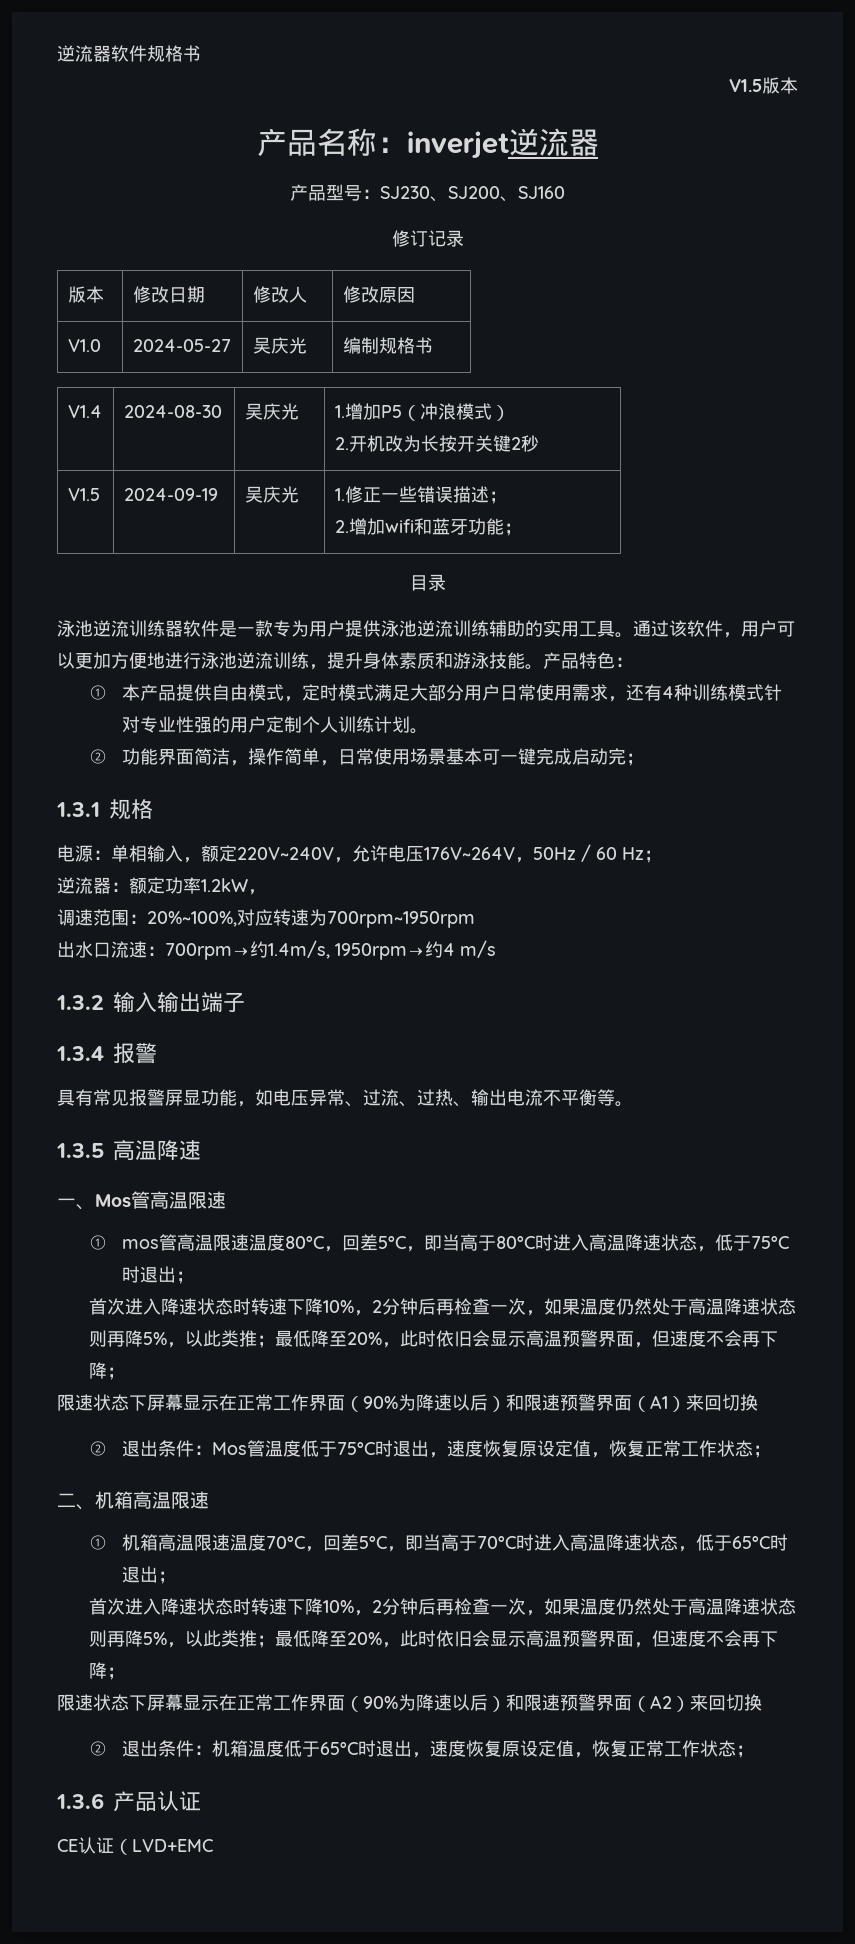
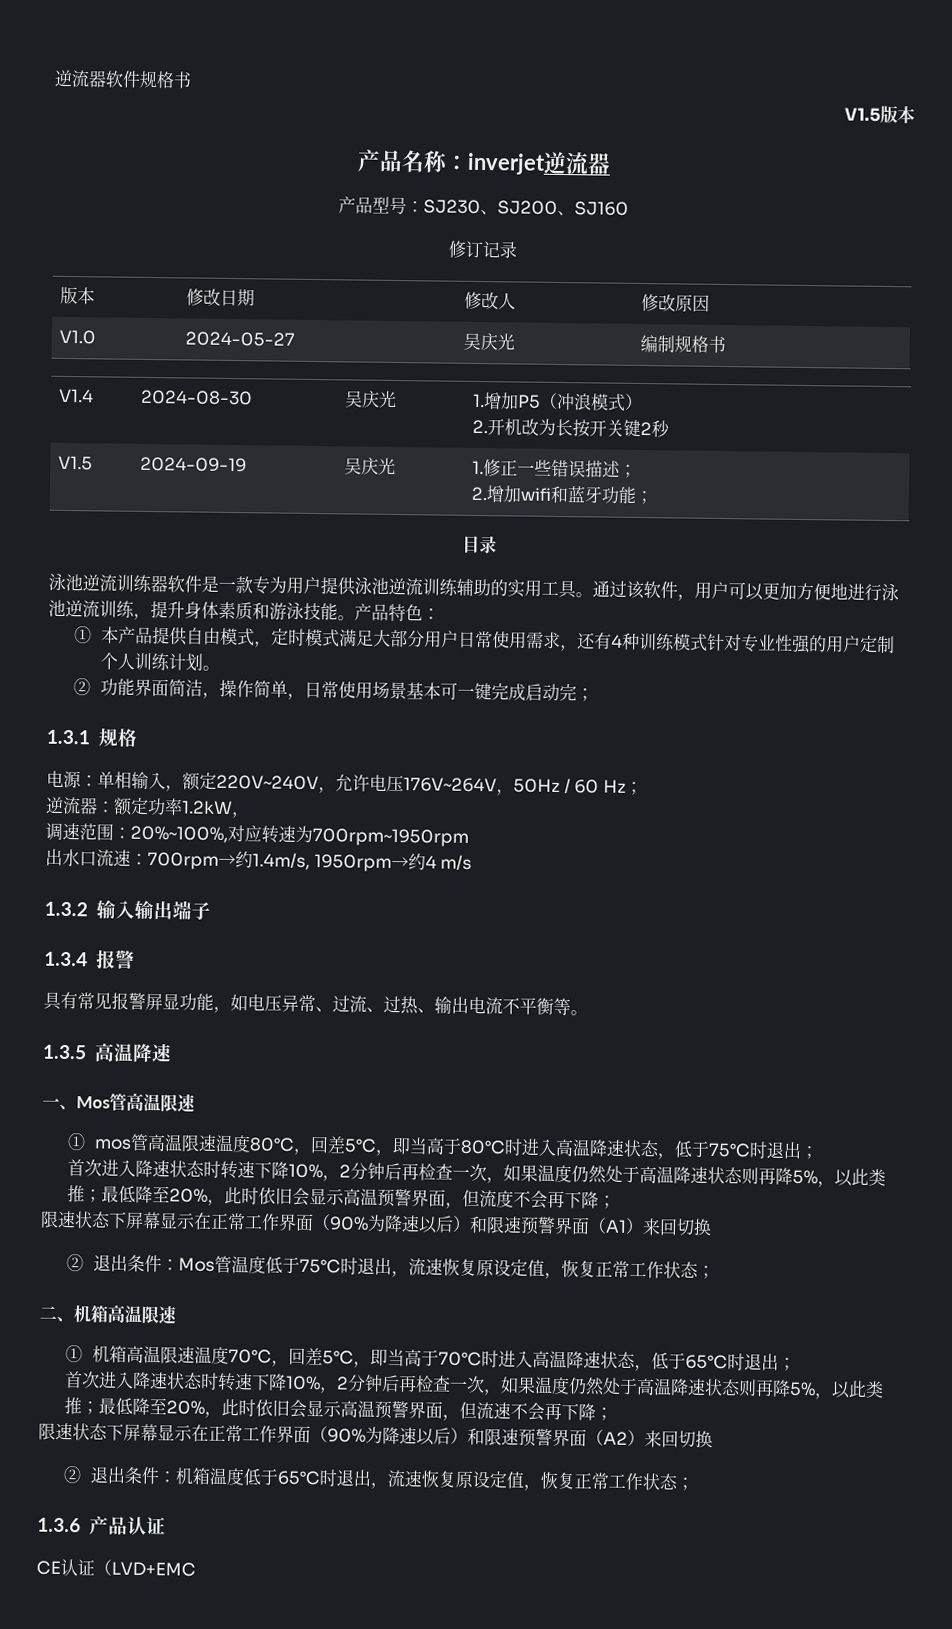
[670,1330,689,1347] 速 -> [479,1190,498,1208] 流
[446,1440,483,1457] 速度 -> [407,1258,443,1276] 流速
[670,1630,707,1647] 速度 -> [476,1402,512,1420] 流速
[429,1740,466,1757] 速度 -> [386,1469,422,1488] 流速

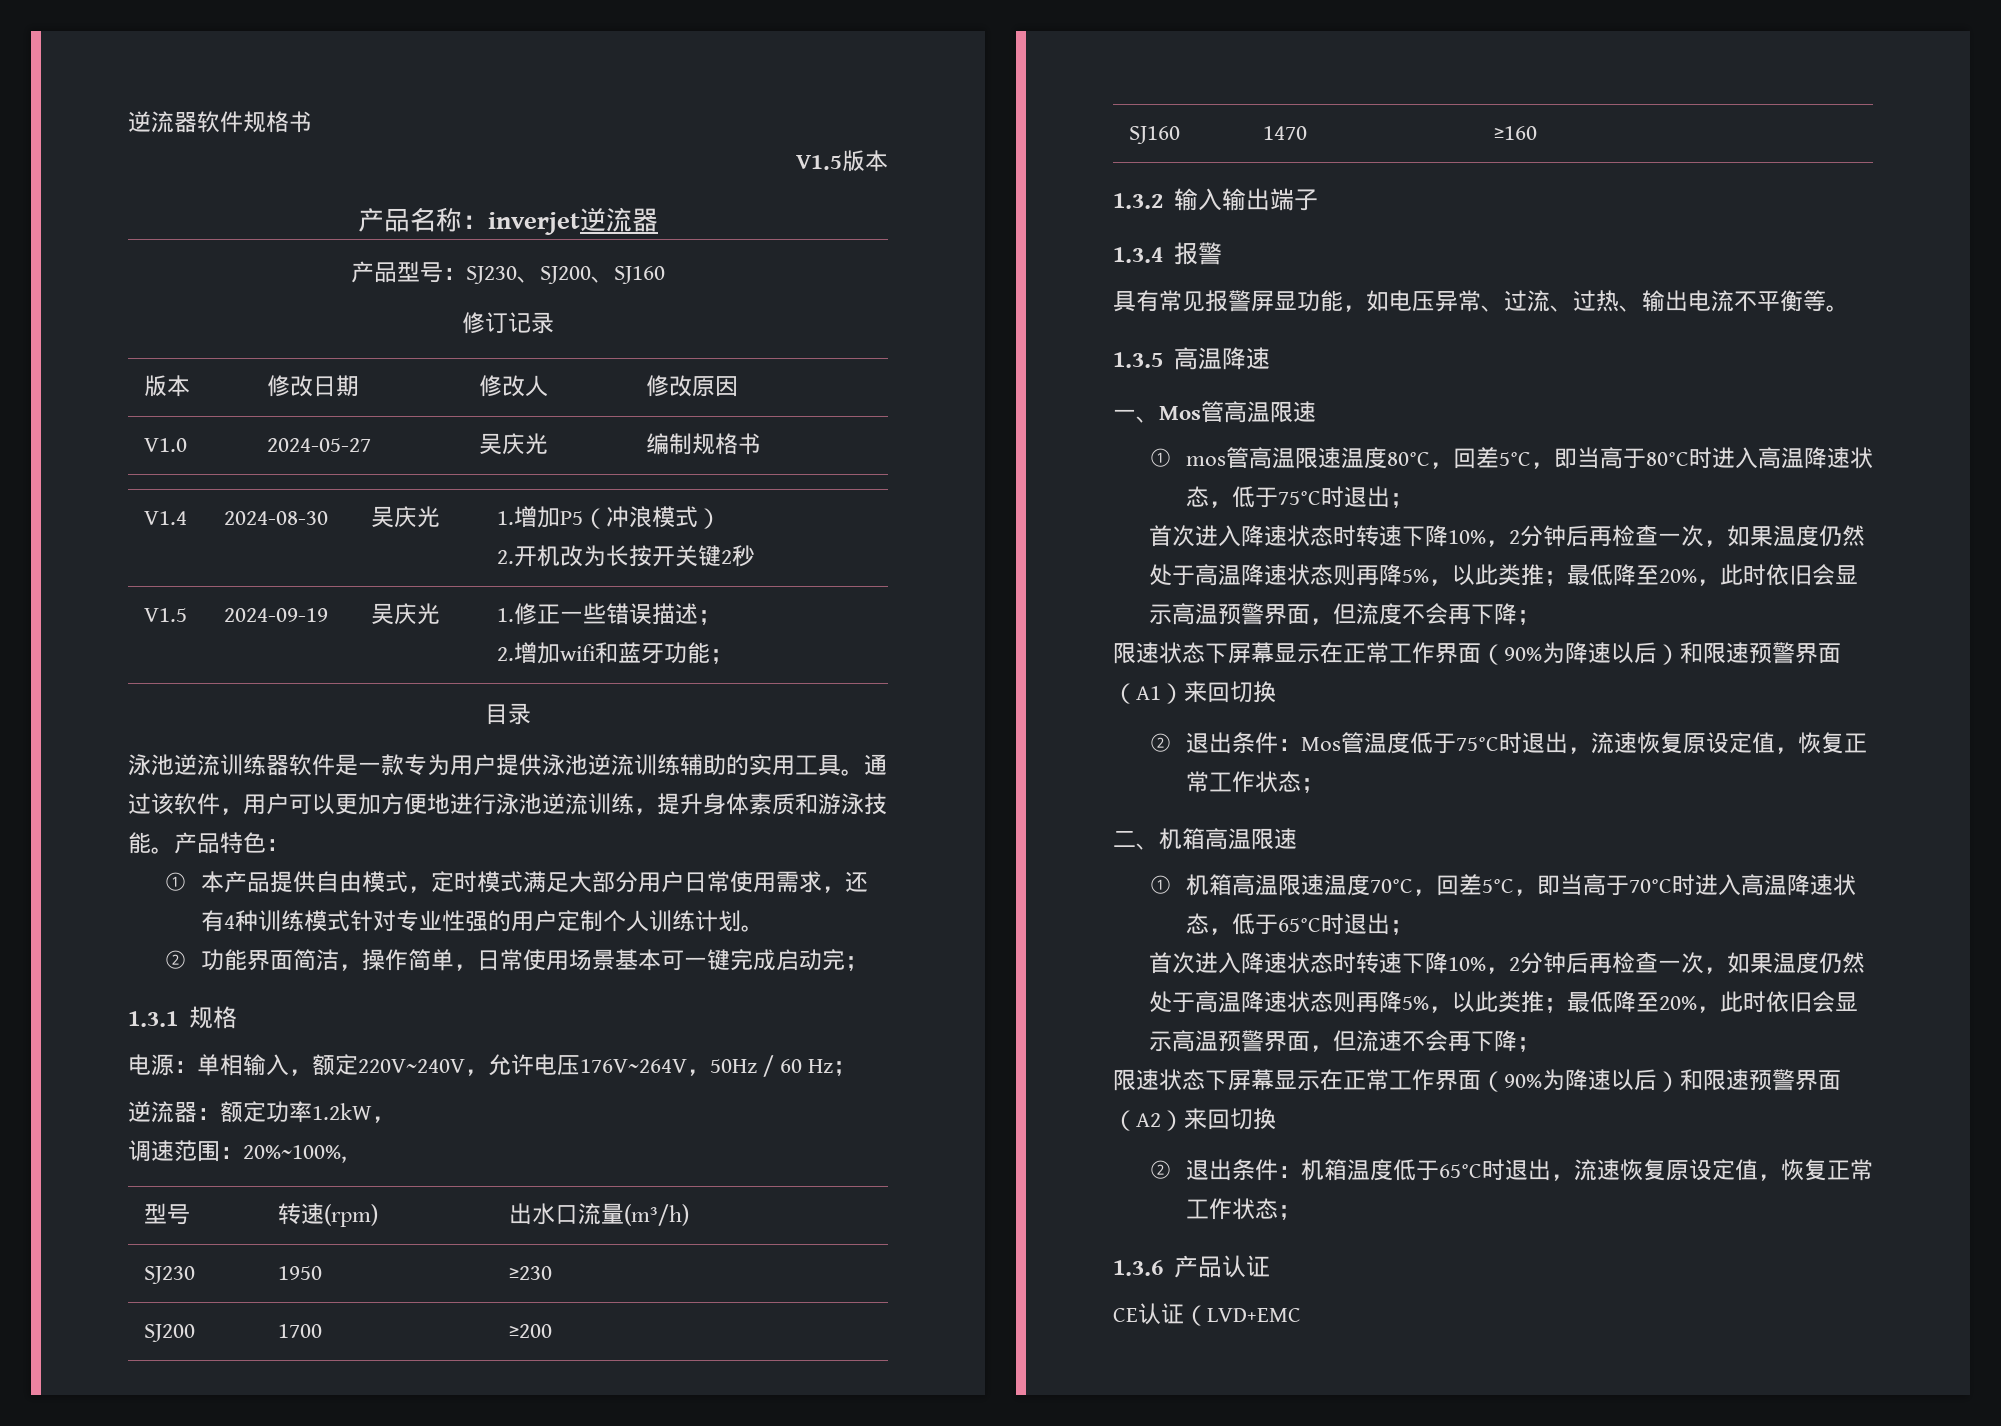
[227,824,469,847] [45,848,473,873] 对应转速为700rpm~1950rpm // 出水口流速：700rpm→约1.4m/s, 1950rpm→约4 m/s -> [143,1203,190,1225] [277,1203,378,1227] [508,1203,689,1226] [143,1266,195,1284] [277,1266,322,1280] [508,1266,552,1280] [143,1324,195,1342] [277,1324,322,1338] [508,1324,552,1338] [1128,126,1180,144] [1262,126,1307,140] [1493,126,1537,140] // 型号 | 转速(rpm) | 出水口流量(m³/h) // SJ230 | 1950 | ≥230 // SJ200 | 1700 | ≥200 // SJ160 | 1470 | ≥160

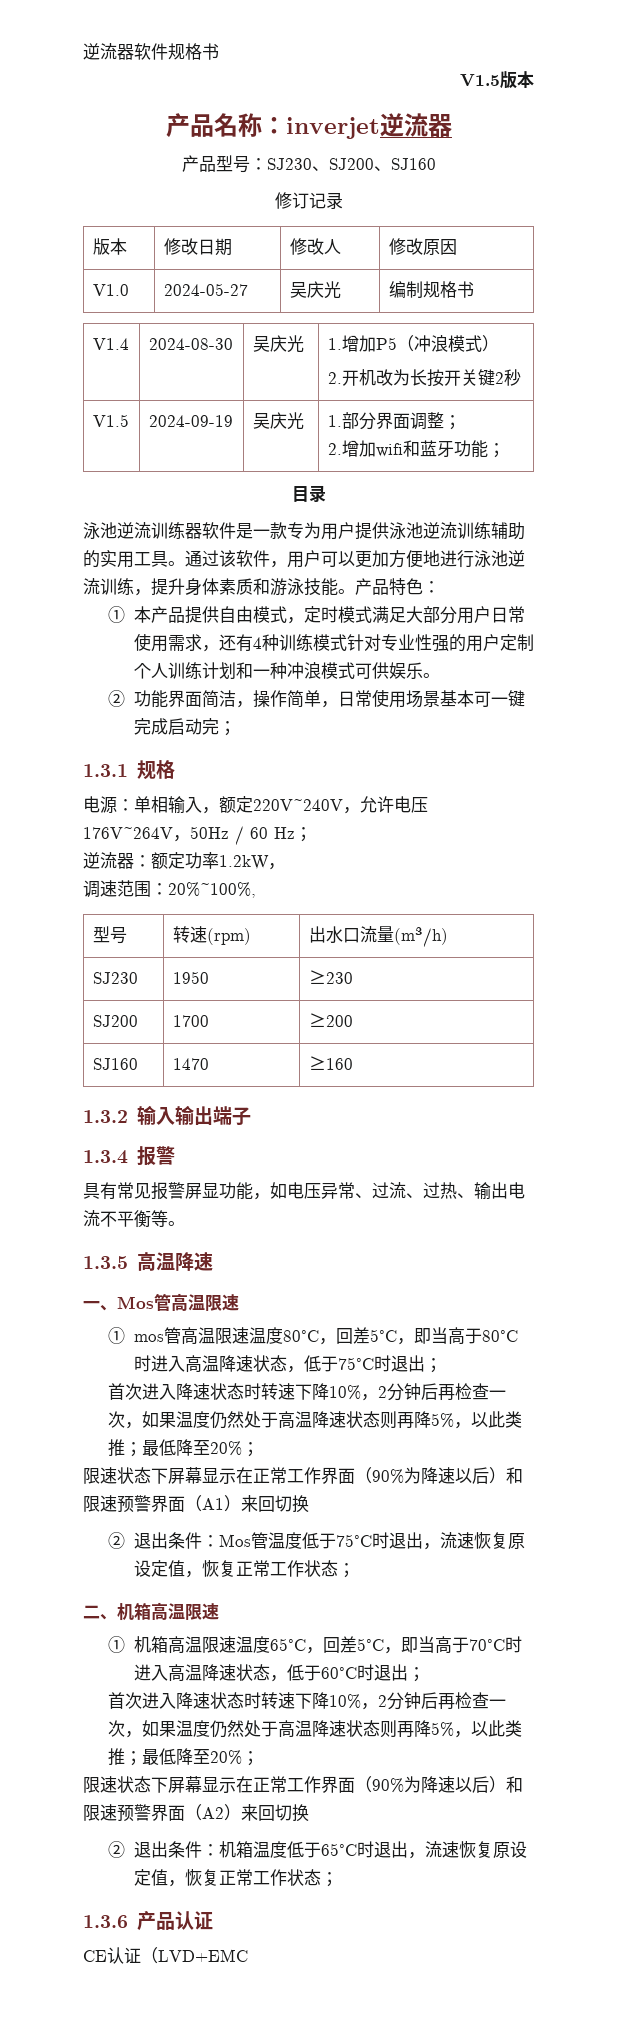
[513,603,698,625] 修正一些错误描述 -> [341,412,444,430] 部分界面调整
(741, 921) none -> [235,662,423,679] 和一种冲浪模式可供娱乐
[1697,564,1859,586] [1149,603,1518,625] ，此时依旧会显示高温预警界面，但流度不会再下降 -> (243, 1448) none
[1369,879,1413,893] 70°C -> [269,1638,306,1651] 65°C
[1277,918,1321,932] 65°C -> [320,1667,357,1679] 60°C
[1697,991,1859,1013] [1149,1030,1518,1052] ，此时依旧会显示高温预警界面，但流速不会再下降 -> (243, 1757) none

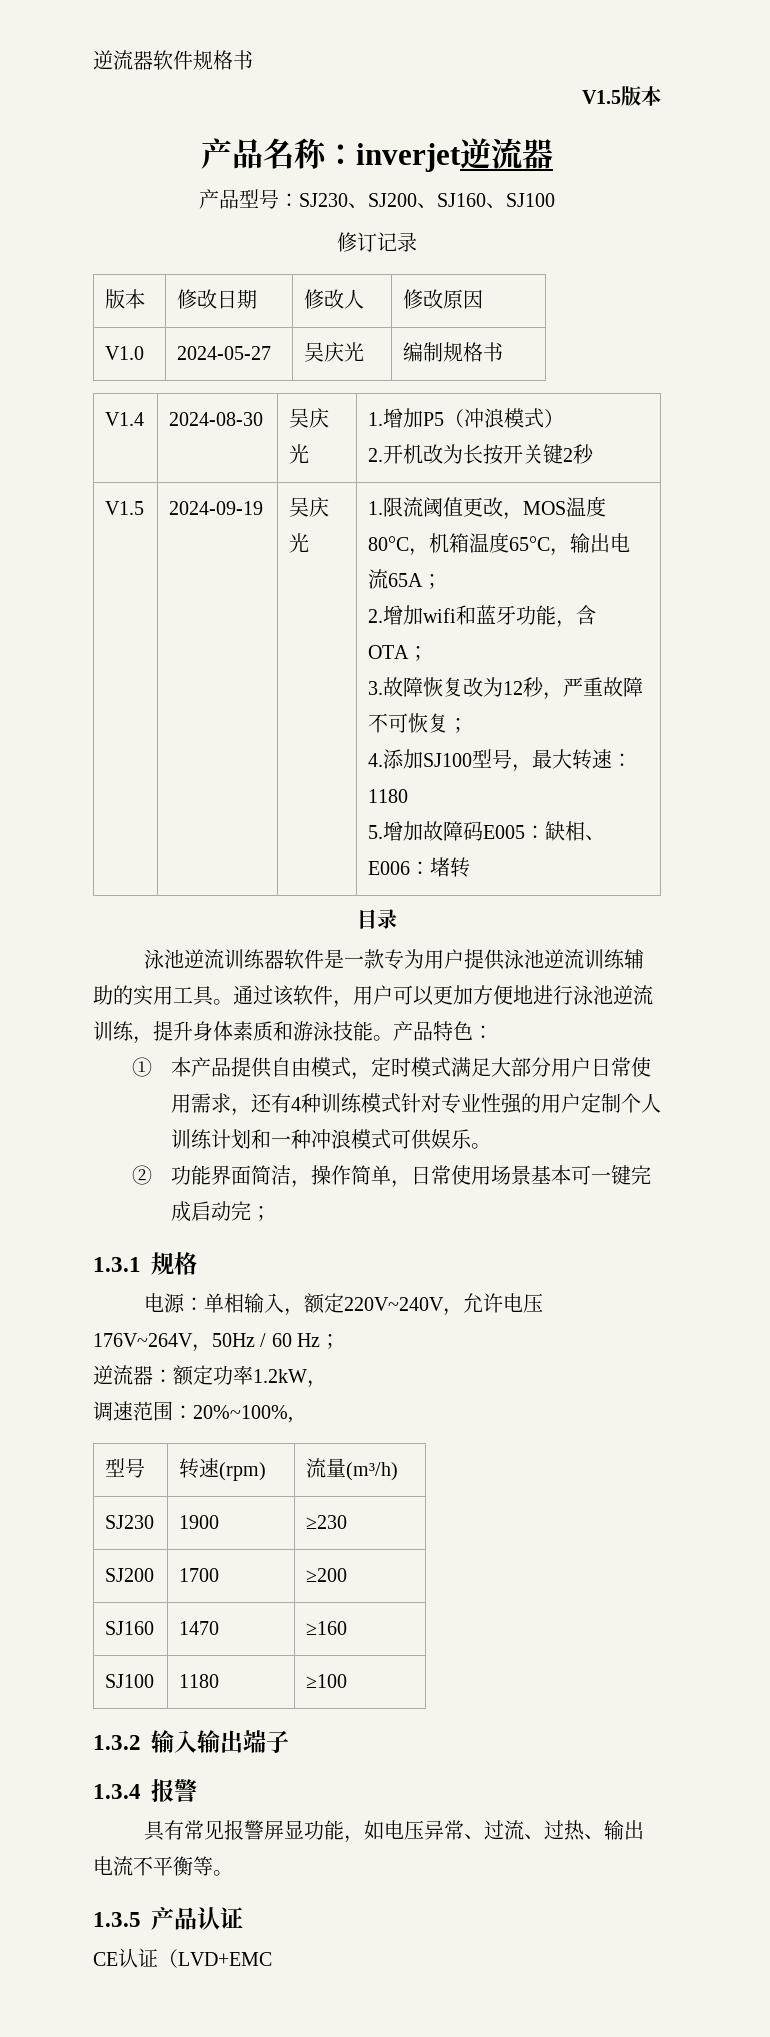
(436, 164) none -> [486,193,555,208] 、SJ100
[341,412,444,430] 部分界面调整 -> [383,496,607,520] [368,532,631,556] [368,569,424,589] 限流阈值更改，MOS温度80°C，机箱温度65°C，输出电流65A
[487,443,505,458] ； -> [556,605,597,628] [368,645,429,661] [368,677,644,700] [368,713,469,733] [368,749,633,772] [368,789,409,803] [368,821,606,841] [368,857,471,878] ，含OTA； // 3.故障恢复改为12秒，严重故障不可恢复； // 4.添加SJ100型号，最大转速：1180 // 5.增加故障码E005：缺相、E006：堵转
[308,926,360,943] 出水口 -> (267, 1471) none
[172,971,209,984] 1950 -> [179,1515,220,1529] 1900
(353, 1063) none -> [105,1674,155,1688] [179,1674,220,1688] [306,1674,348,1688] // SJ100 | 1180 | ≥100
[136,1252,213,1271] [83,1293,239,1311] [108,1327,518,1345] [133,1355,442,1373] [108,1383,507,1401] [108,1411,523,1429] [108,1439,260,1457] [83,1467,523,1484] [83,1495,309,1513] [108,1532,525,1550] [133,1560,355,1578] [83,1602,219,1621] [108,1636,522,1654] [133,1664,425,1682] [108,1692,507,1710] [108,1720,523,1738] [108,1748,260,1766] [83,1776,523,1793] [83,1804,309,1822] [108,1841,527,1859] [133,1869,338,1887] [83,1915,128,1928] 高温降速 // 一、Mos管高温限速 // ① mos管高温限速温度80°C，回差5°C，即当高于80°C时进入高温降速状态，低于75°C时退出； // 首次进入降速状态时转速下降10%，2分钟后再检查一次，如果温度仍然处于高温降速状态则再降5%，以此类推；最低降至20%； // 限速状态下屏幕显示在正常工作界面（90%为降速以后）和限速预警界面（A1）来回切换 // ②退出条件：Mos管温度低于75°C时退出，流速恢复原设定值，恢复正常工作状态； // 二、机箱高温限速 // ①机箱高温限速温度65°C，回差5°C，即当高于70°C时进入高温降速状态，低于60°C时退出； // 首次进入降速状态时转速下降10%，2分钟后再检查一次，如果温度仍然处于高温降速状态则再降5%，以此类推；最低降至20%； // 限速状态下屏幕显示在正常工作界面（90%为降速以后）和限速预警界面（A2）来回切换 // ②退出条件：机箱温度低于65°C时退出，流速恢复原设定值，恢复正常工作状态； // 1.3.6 -> (141, 1919) none

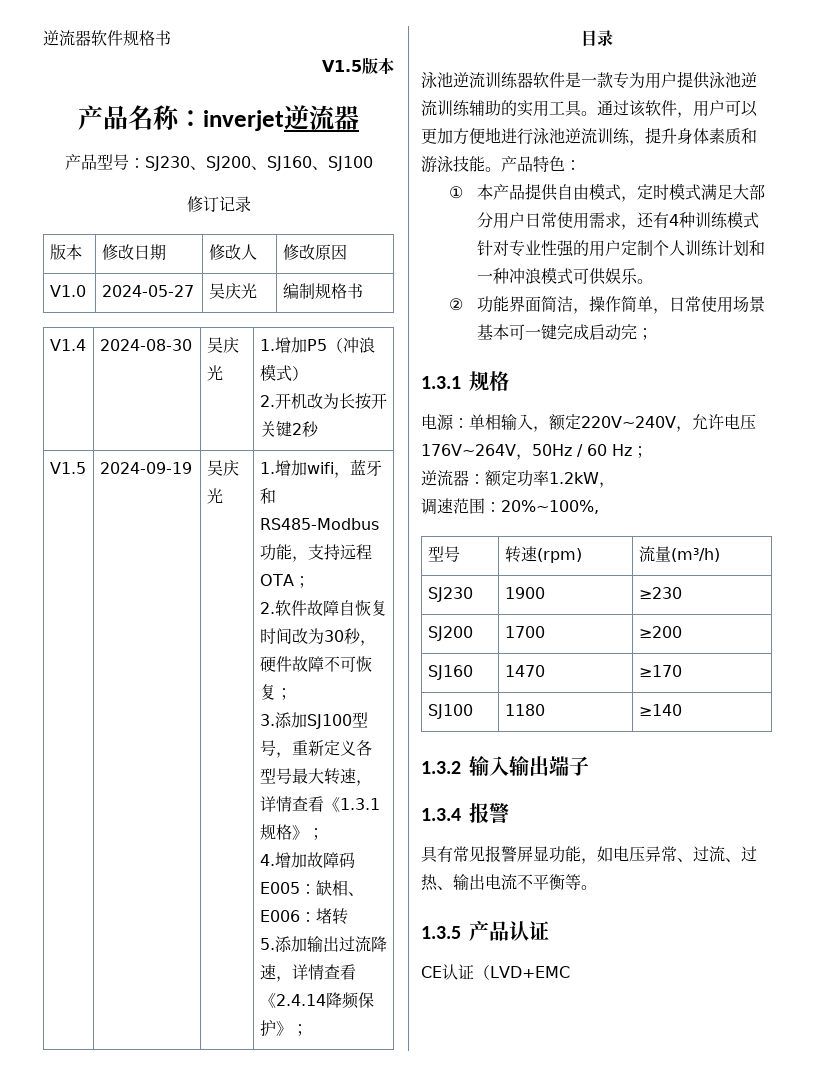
[383,496,607,520] [368,532,631,556] [368,569,443,589] [368,605,597,628] [368,645,429,661] [368,677,604,700] 限流阈值更改，MOS温度80°C，机箱温度65°C，输出电流65A； // 2.增加wifi和蓝牙功能，含OTA； // 3.故障恢复改为12秒，严重 -> [274,459,382,478] [259,488,276,504] [259,518,379,530] [259,544,372,562] [259,574,310,588] [259,600,387,616] [259,628,376,646] [259,656,292,672] 增加wifi，蓝牙和RS485-Modbus功能，支持远程OTA； // 2.软件故障自恢复时间改为30秒，硬件
[368,753,384,767] 4. -> [259,714,275,726] 3.
[532,749,633,770] [368,789,409,803] [368,825,384,839] 最大转速：1180 // 5. -> [291,740,372,756] [259,768,372,786] [259,796,380,812] [259,824,324,840] [259,854,275,866] 重新定义各型号最大转速，详情查看《1.3.1规格》； // 4.
(471, 867) none -> [259,936,387,952] [259,964,356,982] [259,992,374,1009] [259,1020,308,1036] // 5.添加输出过流降速，详情查看《2.4.14降频保护》；
[306,1621,348,1635] ≥160 -> [638,665,682,677] ≥170
[306,1674,348,1688] ≥100 -> [638,704,682,716] ≥140

